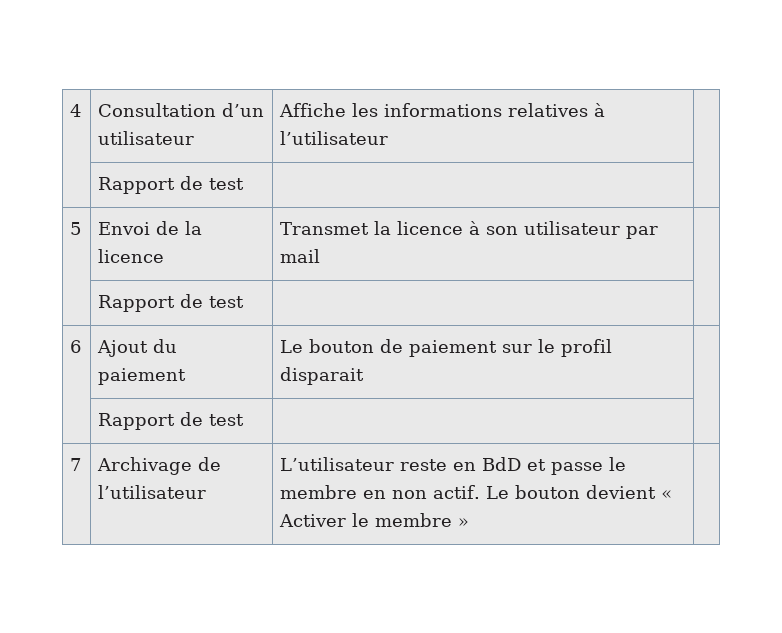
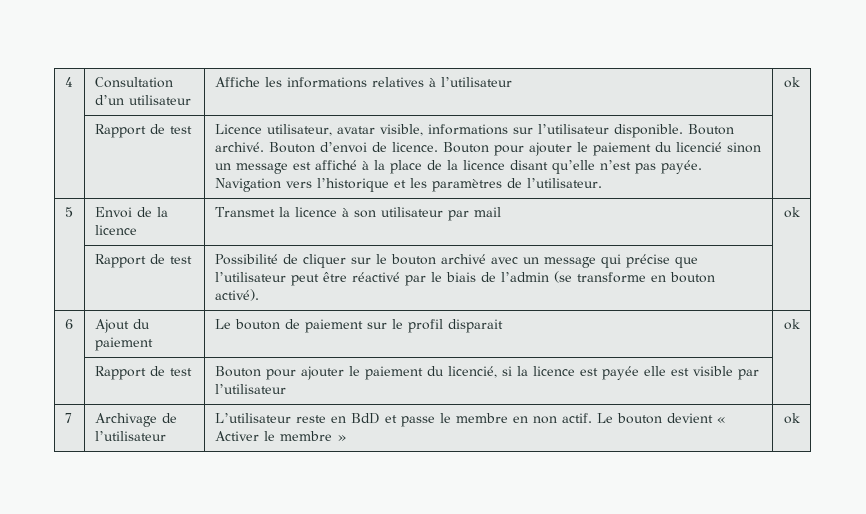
[98,176,245,194] // | Rapport de test | -> [783,77,800,88] [94,124,192,138] [214,124,734,138] [214,142,761,156] [214,160,702,174] [214,178,602,192] ok // | Rapport de test | Licence utilisateur, avatar visible, informations sur l’utilisateur disponible. Bouton archivé. Bouton d’envoi de licence. Bouton pour ajouter le paiement du licencié sinon un message est affiché à la place de la licence disant qu’elle n’est pas payée. Navigation vers l’historique et les paramètres de l’utilisateur.
[98,294,245,312] // | Rapport de test | -> [783,207,800,218] [94,254,192,268] [214,254,698,268] [214,271,715,286] [214,289,259,301] ok // | Rapport de test | Possibilité de cliquer sur le bouton archivé avec un message qui précise que l’utilisateur peut être réactivé par le biais de l’admin (se transforme en bouton activé).
[98,412,245,430] // | Rapport de test | -> [783,319,800,330] [94,366,192,380] [214,366,759,380] [214,384,286,394] ok // | Rapport de test | Bouton pour ajouter le paiement du licencié, si la licence est payée elle est visible par l’utilisateur
(470, 522) none -> [783,413,800,424] ok

